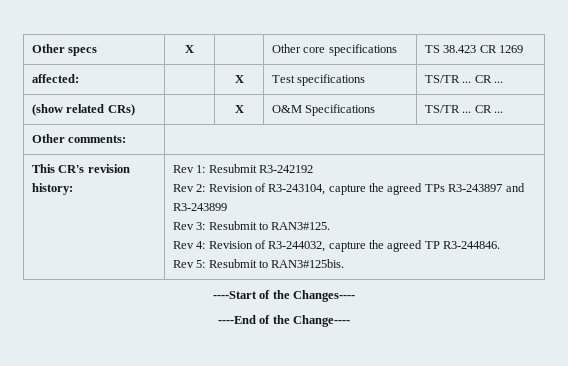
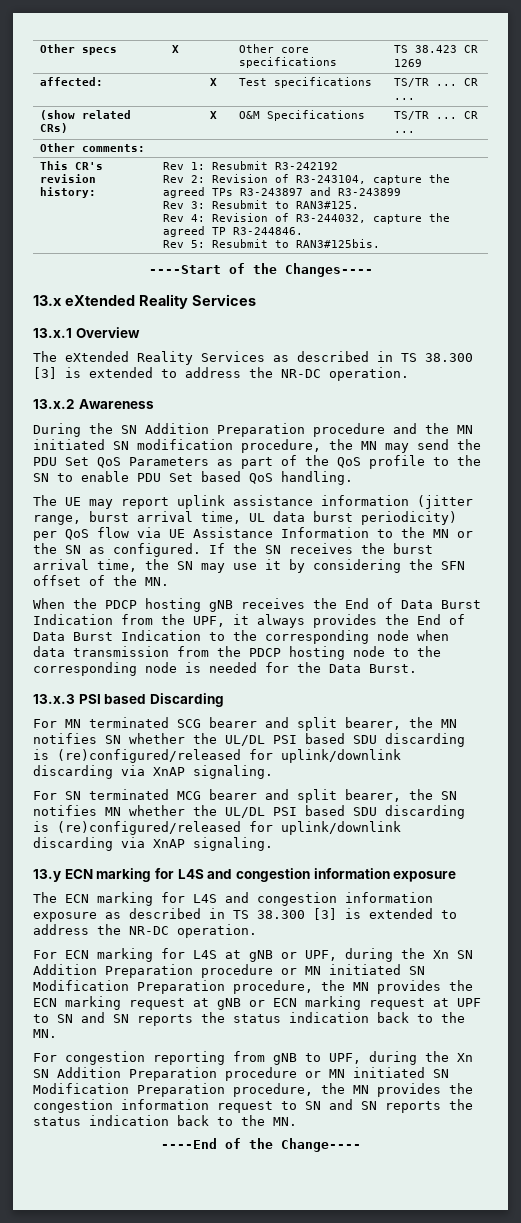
(356, 296) none -> [33,294,256,309] [33,327,140,338] [33,351,473,365] [33,367,409,381] [33,399,154,409] [33,423,473,437] [33,439,481,453] [33,455,481,469] [33,471,353,485] [33,495,473,509] [33,511,457,525] [33,527,473,541] [33,543,433,557] [33,559,465,573] [33,575,169,586] [33,598,481,612] [33,614,465,628] [33,630,449,644] [33,646,441,660] [33,662,417,676] [33,693,224,707] [33,717,457,731] [33,733,465,747] [33,749,401,763] [33,765,273,779] [33,789,457,803] [33,805,465,819] [33,821,401,835] [33,837,273,851] [33,868,457,882] [33,892,433,906] [33,908,457,922] [33,924,257,938] [33,948,473,962] [33,964,425,978] [33,980,473,994] [33,996,481,1010] [33,1012,465,1026] [33,1029,57,1038] [33,1051,473,1065] [33,1067,449,1081] [33,1083,473,1097] [33,1099,473,1113] [33,1115,297,1126] // 13.x eXtended Reality Services // 13.x.1 Overview // The eXtended Reality Services as described in TS 38.300 [3] is extended to address the NR-DC operation. // 13.x.2 Awareness // During the SN Addition Preparation procedure and the MN initiated SN modification procedure, the MN may send the PDU Set QoS Parameters as part of the QoS profile to the SN to enable PDU Set based QoS handling. // The UE may report uplink assistance information (jitter range, burst arrival time, UL data burst periodicity) per QoS flow via UE Assistance Information to the MN or the SN as configured. If the SN receives the burst arrival time, the SN may use it by considering the SFN offset of the MN. // When the PDCP hosting gNB receives the End of Data Burst Indication from the UPF, it always provides the End of Data Burst Indication to the corresponding node when data transmission from the PDCP hosting node to the corresponding node is needed for the Data Burst. // 13.x.3 PSI based Discarding // For MN terminated SCG bearer and split bearer, the MN notifies SN whether the UL/DL PSI based SDU discarding is (re)configured/released for uplink/downlink discarding via XnAP signaling. // For SN terminated MCG bearer and split bearer, the SN notifies MN whether the UL/DL PSI based SDU discarding is (re)configured/released for uplink/downlink discarding via XnAP signaling. // 13.y ECN marking for L4S and congestion information exposure // The ECN marking for L4S and congestion information exposure as described in TS 38.300 [3] is extended to address the NR-DC operation. // For ECN marking for L4S at gNB or UPF, during the Xn SN Addition Preparation procedure or MN initiated SN Modification Preparation procedure, the MN provides the ECN marking request at gNB or ECN marking request at UPF to SN and SN reports the status indication back to the MN. // For congestion reporting from gNB to UPF, during the Xn SN Addition Preparation procedure or MN initiated SN Modification Preparation procedure, the MN provides the congestion information request to SN and SN reports the status indication back to the MN.

